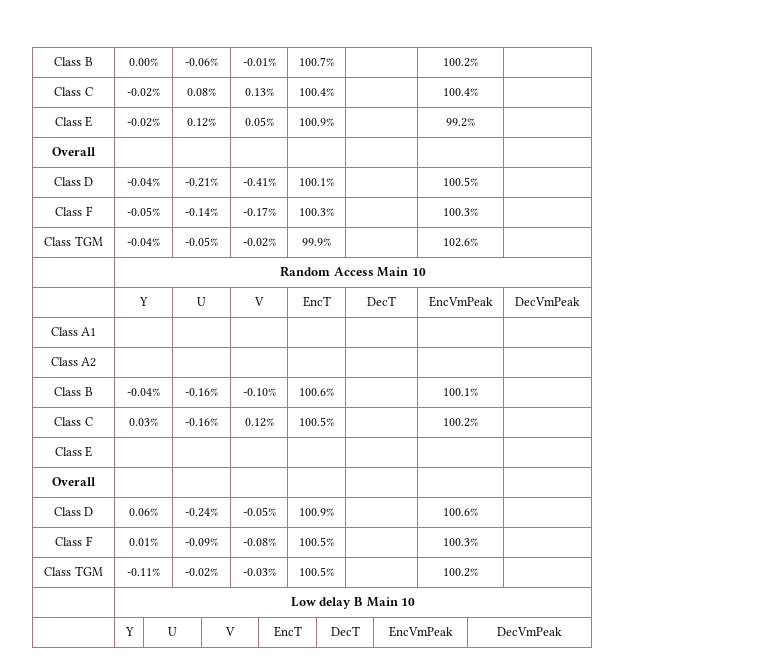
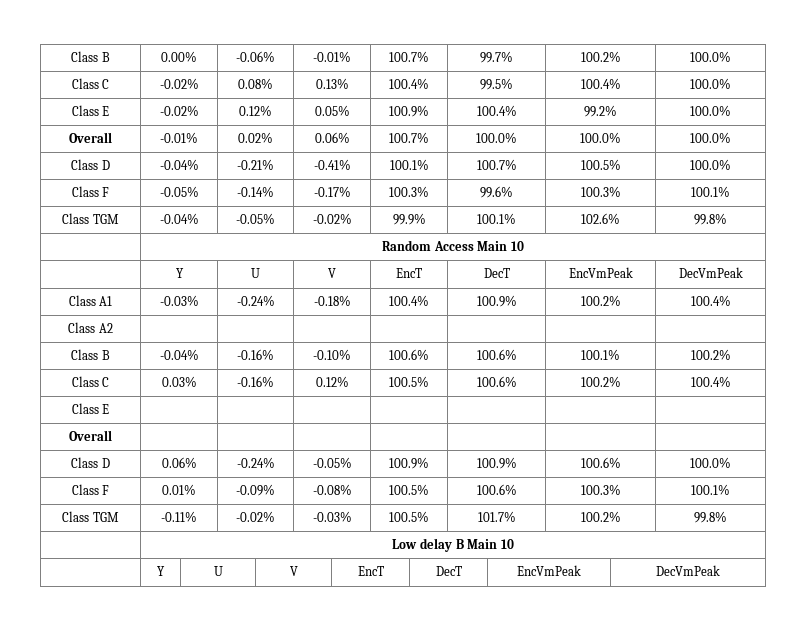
[443,58,478,67] | 100.2% | -> [480,51,513,63] [580,51,621,62] [690,51,731,62] 99.7% | 100.2% | 100.0%
[443,88,478,96] | 100.4% | -> [480,78,513,90] [580,78,621,89] [690,78,731,89] 99.5% | 100.4% | 100.0%
(334, 122) none -> [476,105,517,116] 100.4%
[52,147,96,156] // Overall | | | | | | | -> [690,105,731,116] [69,132,112,143] [160,132,198,143] [238,132,273,143] [314,132,350,143] [389,132,429,143] [476,132,517,143] [580,132,621,143] [690,132,731,143] 100.0% // Overall | -0.01% | 0.02% | 0.06% | 100.7% | 100.0% | 100.0% | 100.0%
[443,177,478,186] | 100.5% | -> [476,159,517,170] [580,159,621,170] [690,159,731,170] 100.7% | 100.5% | 100.0%
[443,208,478,216] | 100.3% | -> [480,186,513,198] [580,186,621,197] [691,186,730,197] 99.6% | 100.3% | 100.1%
(331, 242) none -> [477,213,516,224] 100.1%
(478, 242) none -> [694,213,727,225] 99.8%
(97, 331) | | | | | | -> [159,295,199,306] [236,295,275,306] [313,295,351,306] [389,295,429,306] [476,295,517,307] [580,295,621,306] [690,295,731,306] -0.03% | -0.24% | -0.18% | 100.4% | 100.9% | 100.2% | 100.4%
[443,388,478,396] | 100.1% | -> [476,349,517,360] [581,349,620,360] [690,349,731,360] 100.6% | 100.1% | 100.2%
[443,418,478,427] | 100.2% | -> [476,376,517,387] [580,376,621,387] [690,376,731,387] 100.6% | 100.2% | 100.4%
[443,508,478,516] | 100.6% | -> [476,457,517,469] [580,457,621,468] [690,457,731,468] 100.9% | 100.6% | 100.0%
[443,538,478,546] | 100.3% | -> [476,484,517,495] [580,484,621,495] [691,484,730,495] 100.6% | 100.3% | 100.1%
[443,568,478,577] | 100.2% | -> [477,511,516,522] [580,511,621,522] [694,511,727,523] 101.7% | 100.2% | 99.8%

